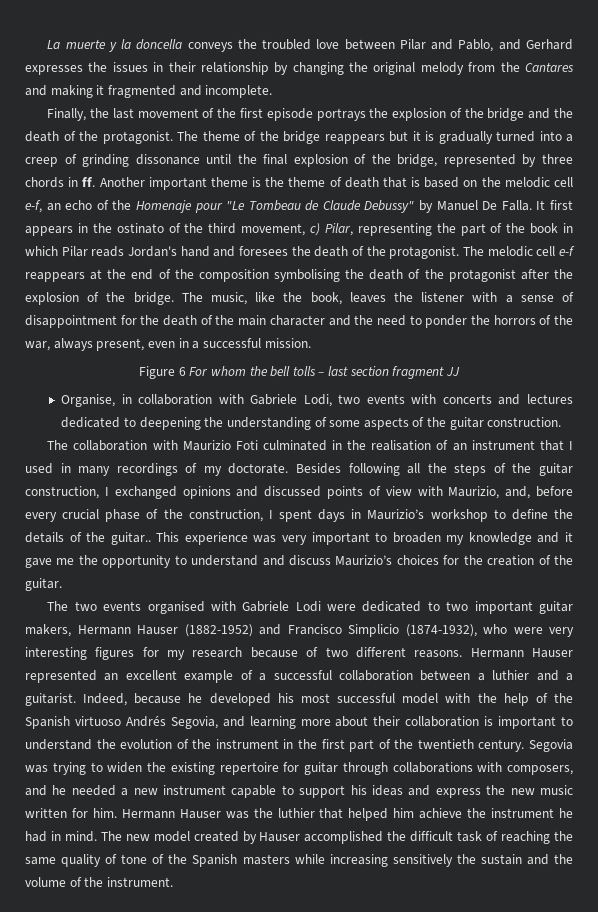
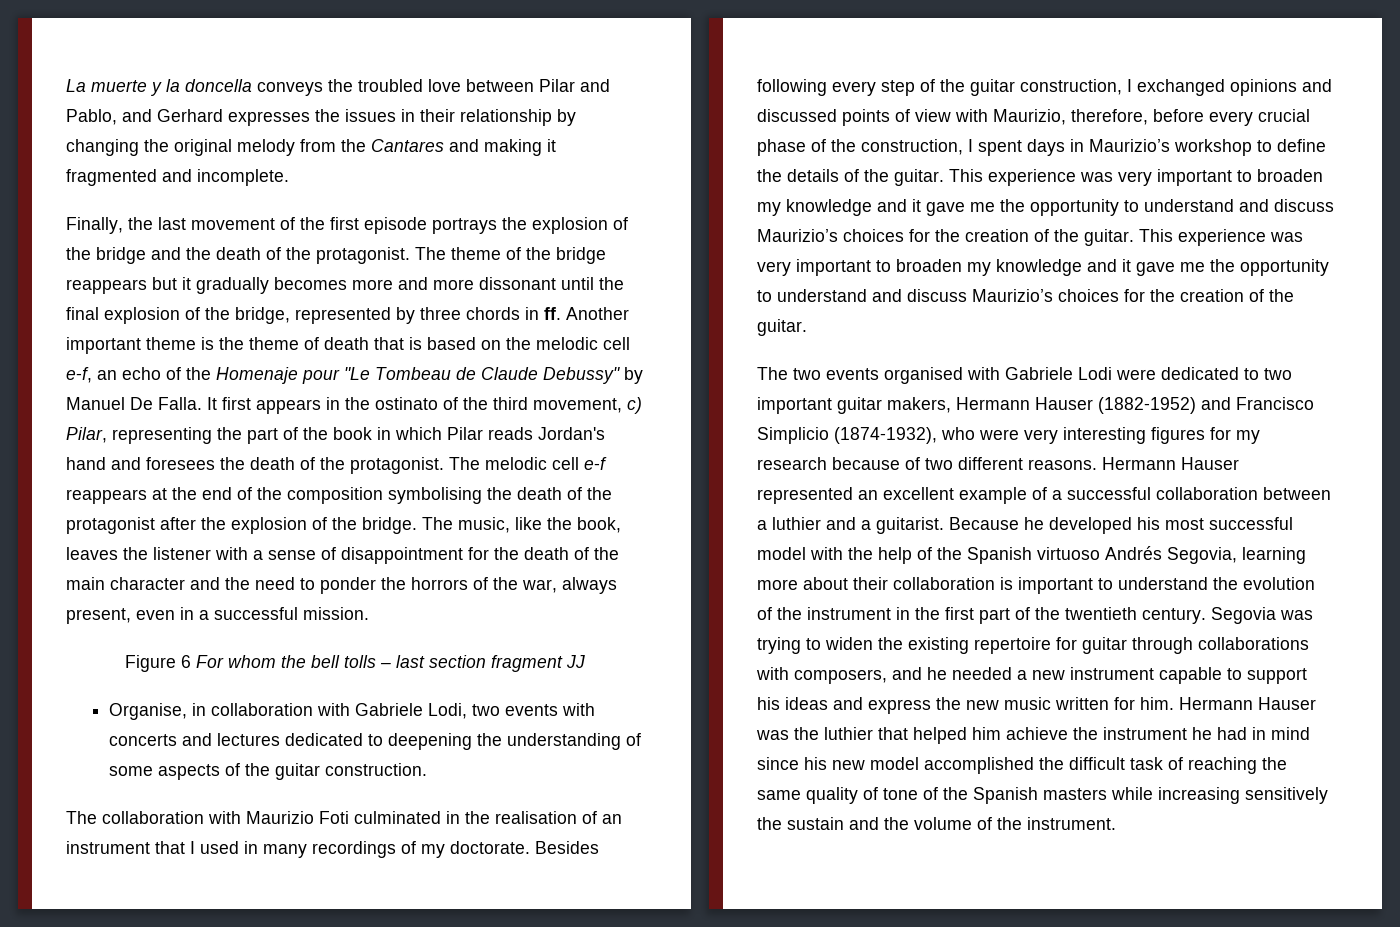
[425,131,573,144] [25,154,200,167] is gradually turned into a creep of grinding dissonance -> [196,277,556,294] gradually becomes more and more dissonant
[407,463,487,476] all the steps -> [832,80,915,96] every step
[505,486,531,499] and, -> [1071,109,1148,125] therefore,
[110,532,151,545] guitar.. -> [894,169,1323,186] [757,199,1334,216] [757,229,1134,246] guitar. This experience was very important to broaden my knowledge and it gave me the opportunity to understand and discuss Maurizio’s choices for the creation of the guitar.
[83,693,182,706] Indeed, because -> [949,517,1019,530] Because
[222,716,245,727] and -> (1237, 555) none
[64,831,301,844] mind. The new model created by Hauser -> [1271,727,1310,740] [757,757,919,770] mind since his new model

